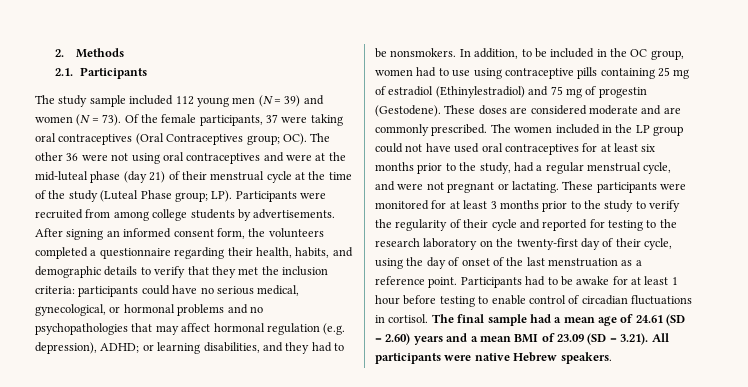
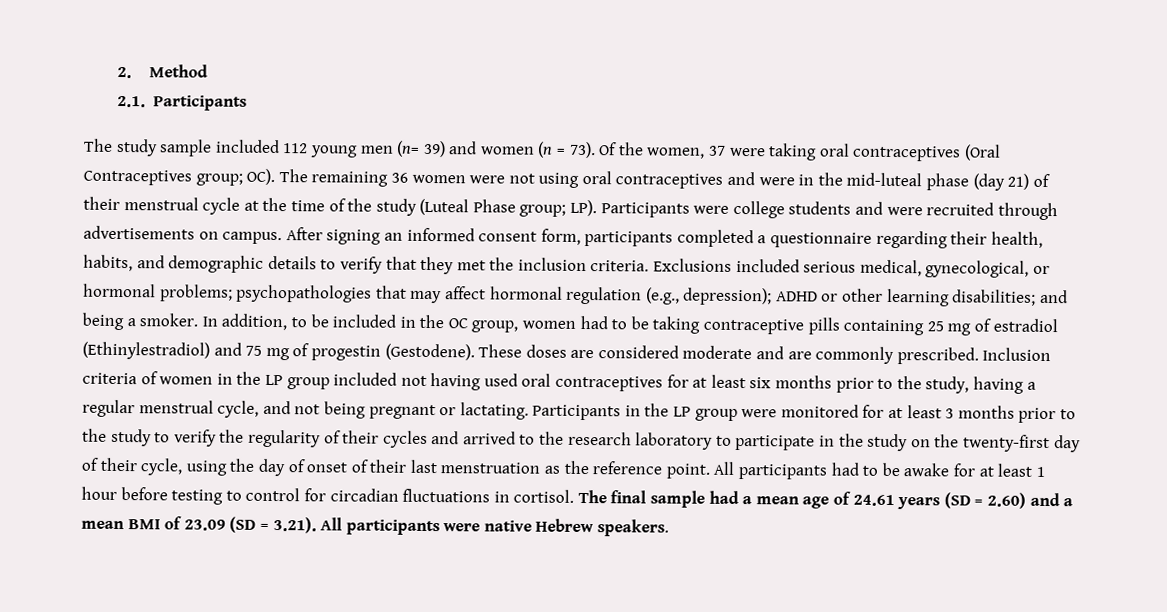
[75,48,124,58] Methods -> [149,64,209,78] Method
[258,95,281,107] (N = -> [396,140,421,157] (n=
[76,114,91,126] (N -> [537,141,554,158] (n
[161,114,263,126] female participants, -> [646,147,706,159] women,
[35,152,79,161] other 36 -> [311,171,466,187] remaining 36 women
[315,153,326,161] at -> [798,174,815,186] in
[35,209,336,221] recruited from among college students by advertisements. -> [732,200,1058,221] [83,225,283,245] college students and were recruited through advertisements on campus.
[248,228,324,238] the volunteers -> [584,231,674,247] participants
[35,285,214,297] criteria: participants could have no -> [590,258,800,273] criteria. Exclusions included
[177,304,263,316] problems and no -> [159,284,233,302] problems;
[323,323,346,335] [35,342,344,354] [375,48,457,58] (e.g. depression), ADHD; or learning disabilities, and they had to be nonsmokers. -> [645,287,1068,307] [82,312,199,331] (e.g., depression); ADHD or other learning disabilities; and being a smoker.
[452,68,502,79] use using -> [630,316,701,334] be taking
[490,124,683,136] [375,143,451,153] The women included in the LP group could not have -> [982,347,1052,362] [82,371,482,391] Inclusion criteria of women in the LP group included not having
[513,162,534,172] had -> [972,376,1024,394] having
[397,182,444,190] were not -> [294,401,366,419] not being
[562,181,657,193] These participants -> [532,403,738,421] Participants in the LP group
[491,219,677,231] [375,238,478,250] cycle and reported for testing to the research laboratory -> [382,430,909,452] cycles and arrived to the research laboratory to participate in the study
[506,257,524,266] the -> [369,459,408,473] their
[635,260,642,266] a -> [563,460,589,475] the
[460,277,522,288] Participants -> [713,461,828,480] All participants
[491,295,580,305] enable control of -> [245,487,326,502] control for
(663, 319) none -> [897,497,941,510] years
[413,336,443,345] years -> (1026, 500) none

